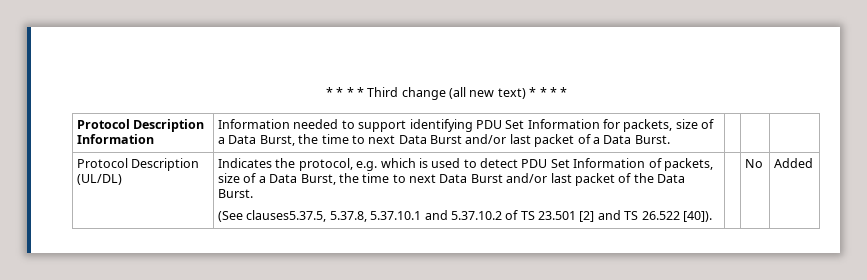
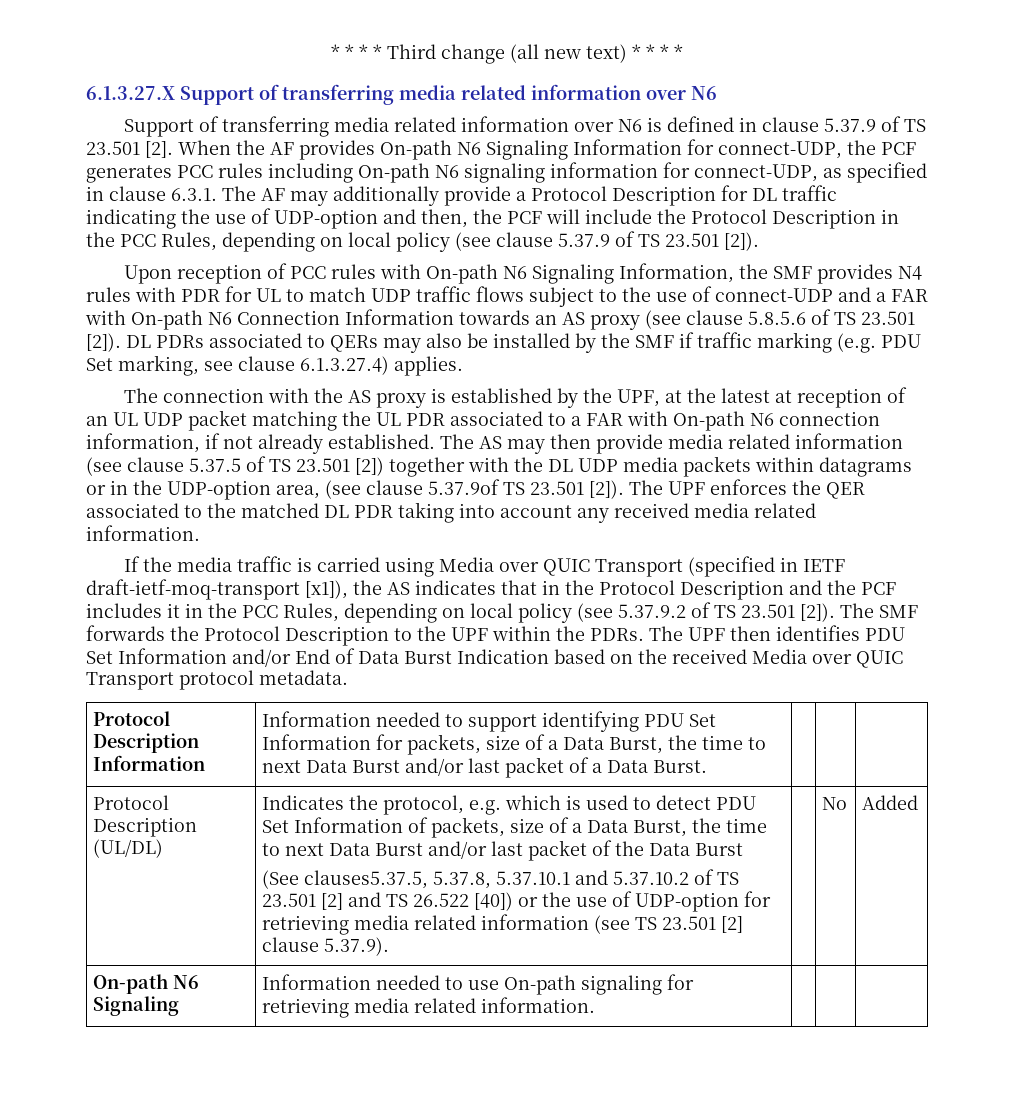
(568, 92) none -> [86,84,717,105] [124,116,927,137] [86,139,916,160] [86,162,927,183] [86,185,837,206] [86,208,899,229] [86,231,759,252] [124,263,923,284] [86,286,928,307] [85,309,915,330] [86,332,921,353] [86,355,463,376] [124,387,908,408] [86,410,880,431] [86,433,903,454] [86,456,912,477] [86,479,865,500] [86,502,816,523] [86,525,200,541] [124,556,846,577] [86,579,896,600] [86,602,918,623] [86,625,905,646] [86,648,903,668] [86,670,348,690] // 6.1.3.27.X Support of transferring media related information over N6 // Support of transferring media related information over N6 is defined in clause 5.37.9 of TS 23.501 [2]. When the AF provides On-path N6 Signaling Information for connect-UDP, the PCF generates PCC rules including On-path N6 signaling information for connect-UDP, as specified in clause 6.3.1. The AF may additionally provide a Protocol Description for DL traffic indicating the use of UDP-option and then, the PCF will include the Protocol Description in the PCC Rules, depending on local policy (see clause 5.37.9 of TS 23.501 [2]). // Upon reception of PCC rules with On-path N6 Signaling Information, the SMF provides N4 rules with PDR for UL to match UDP traffic flows subject to the use of connect-UDP and a FAR with On-path N6 Connection Information towards an AS proxy (see clause 5.8.5.6 of TS 23.501 [2]). DL PDRs associated to QERs may also be installed by the SMF if traffic marking (e.g. PDU Set marking, see clause 6.1.3.27.4) applies. // The connection with the AS proxy is established by the UPF, at the latest at reception of an UL UDP packet matching the UL PDR associated to a FAR with On-path N6 connection information, if not already established. The AS may then provide media related information (see clause 5.37.5 of TS 23.501 [2]) together with the DL UDP media packets within datagrams or in the UDP-option area, (see clause 5.37.9of TS 23.501 [2]). The UPF enforces the QER associated to the matched DL PDR taking into account any received media related information. // If the media traffic is carried using Media over QUIC Transport (specified in IETF draft-ietf-moq-transport [x1]), the AS indicates that in the Protocol Description and the PCF includes it in the PCC Rules, depending on local policy (see 5.37.9.2 of TS 23.501 [2]). The SMF forwards the Protocol Description to the UPF within the PDRs. The UPF then identifies PDU Set Information and/or End of Data Burst Indication based on the received Media over QUIC Transport protocol metadata.
[218,189,254,198] Burst. -> [695,843,744,856] Burst
[682,211,712,222] [745,159,764,168] [774,158,814,168] [40]). | | No | Added -> [474,891,772,912] [262,914,744,935] [262,937,390,956] [822,797,848,810] [862,795,919,810] [93,974,200,994] [93,996,180,1016] [262,974,695,995] [262,997,596,1018] [40]) or the use of UDP-option for retrieving media related information (see TS 23.501 [2] clause 5.37.9). | | No | Added // On-path N6 Signaling | Information needed to use On-path signaling for retrieving media related information. | | |

